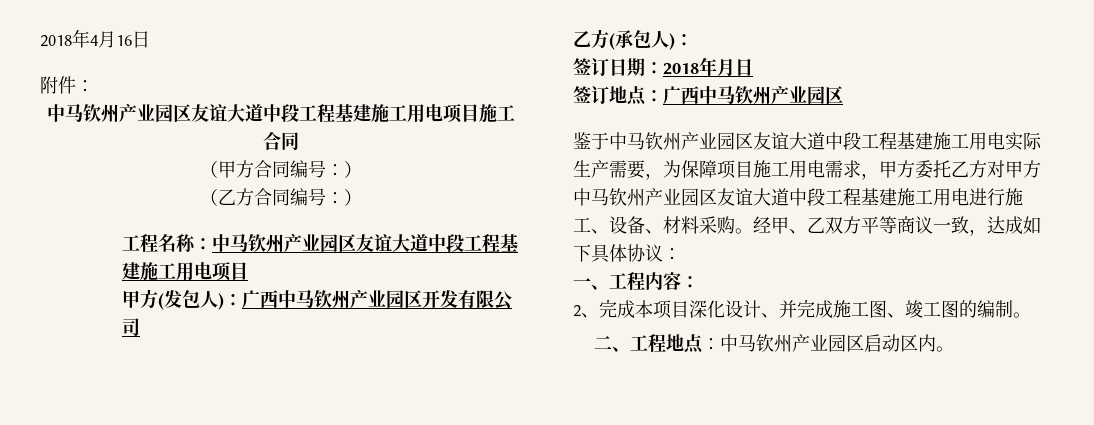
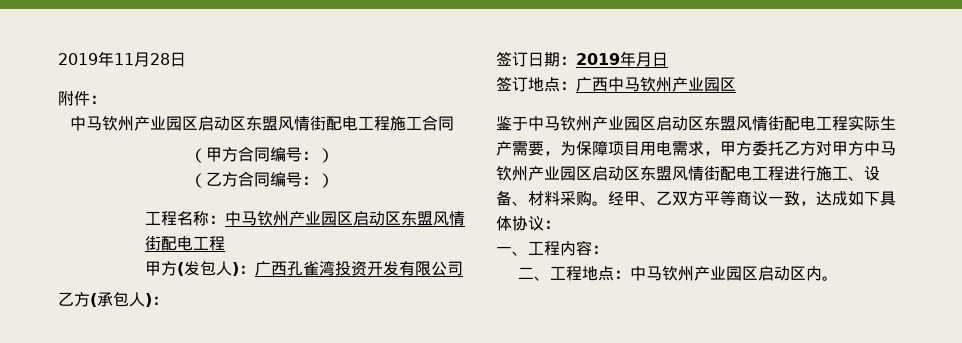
[40,29,132,48] 2018年4月16 -> [58,51,170,67] 2019年11月28
[190,104,479,123] 友谊大道中段工程基建施工用电项目 -> [198,116,390,131] 启动区东盟风情街配电工程
[356,234,519,253] [122,262,249,281] 友谊大道中段工程基建施工用电项目 -> [352,211,465,226] [144,236,225,251] 启动区东盟风情街配电工程
[278,289,423,309] 中马钦州产业园区 -> [286,261,367,276] 孔雀湾投资
[663,63,699,75] 2018 -> [576,53,620,65] 2019
[753,132,1005,150] 友谊大道中段工程基建施工用电 -> [656,116,848,131] 启动区东盟风情街配电工程
[753,160,789,178] 施工 -> (640, 148) none
[717,188,969,206] 友谊大道中段工程基建施工用电 -> [592,166,784,181] 启动区东盟风情街配电工程
[573,299,1031,319] // 2、完成本项目深化设计、并完成施工图、竣工图的编制。 -> (608, 249) none

